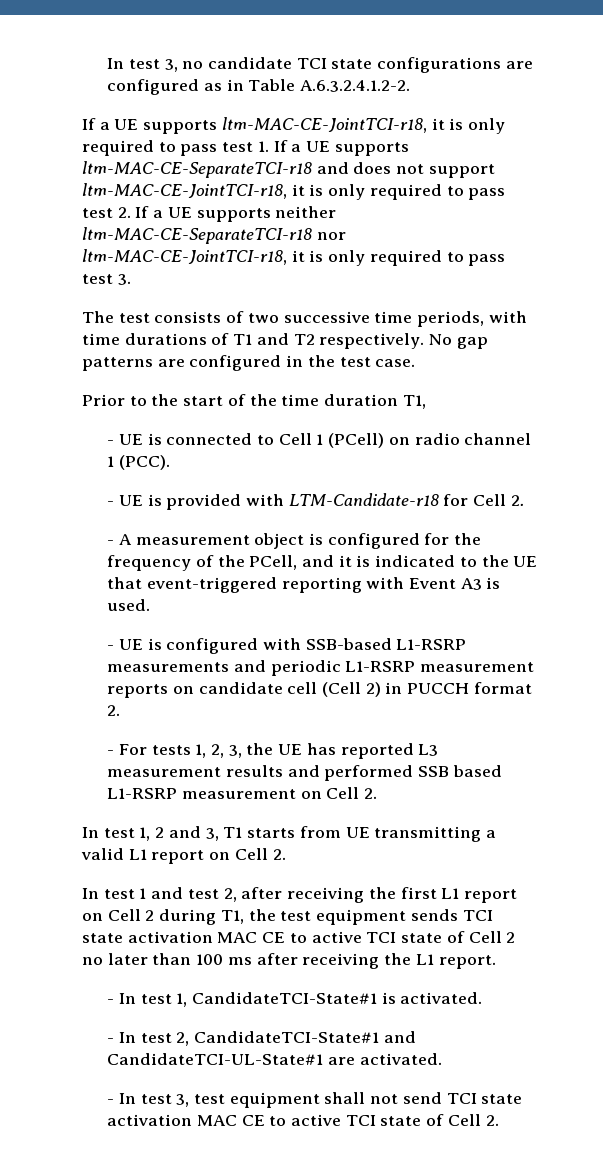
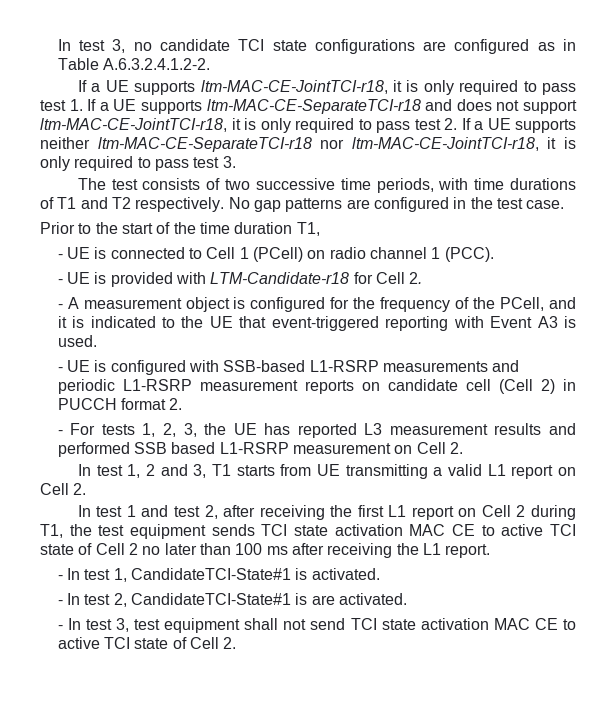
[383,1031,416,1043] [107,1053,324,1065] and CandidateTCI-UL-State#1 -> [295,593,308,605] is

